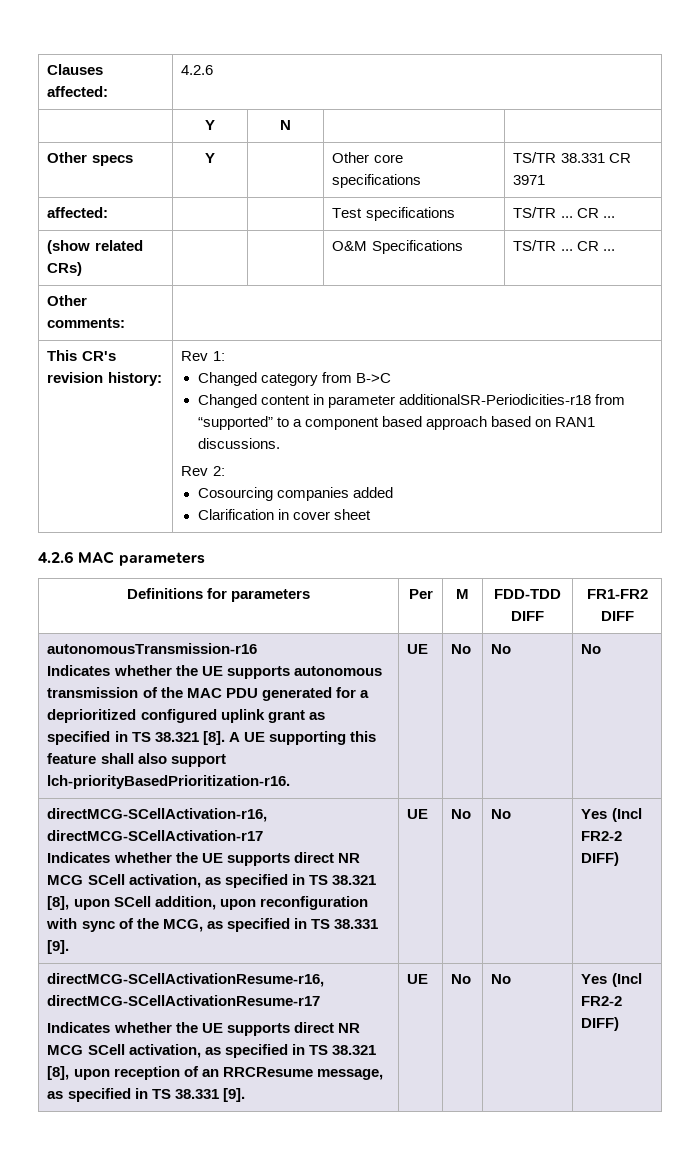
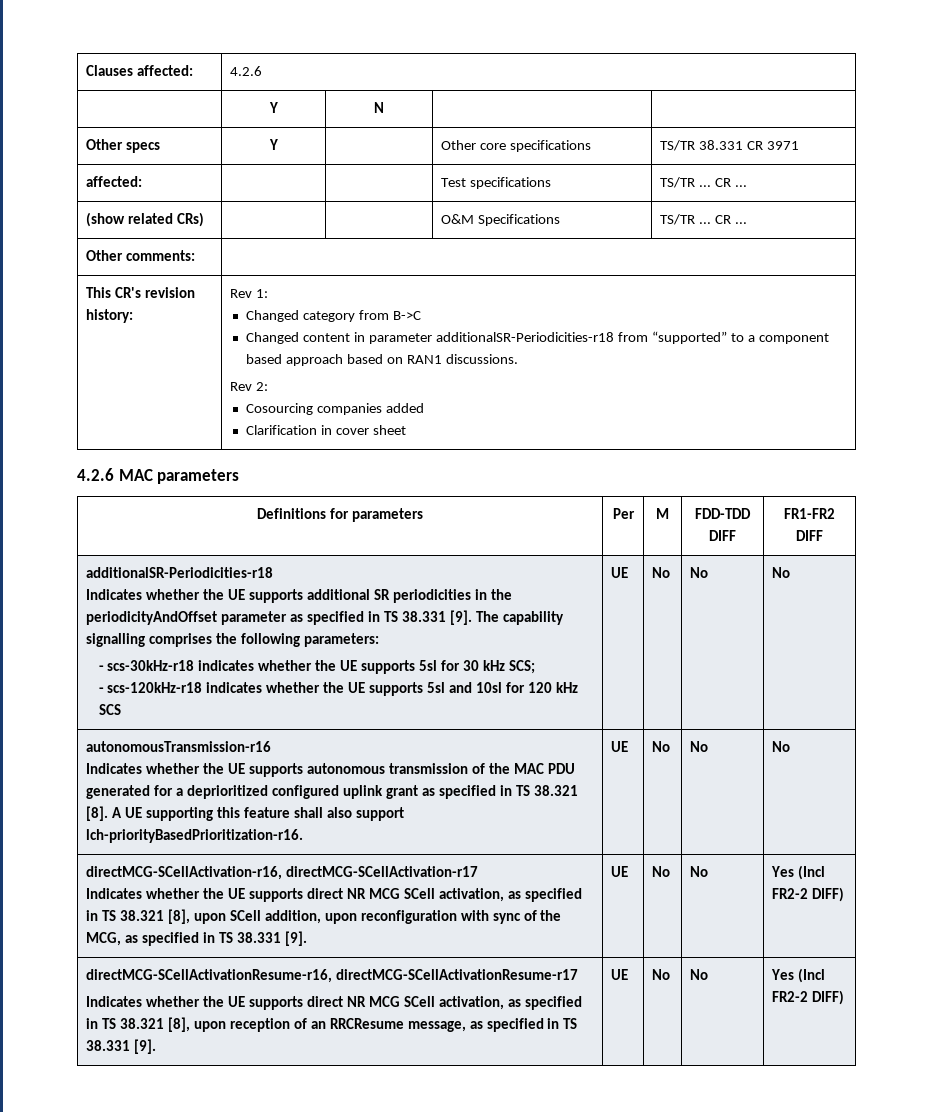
(634, 616) none -> [86,567,274,578] [86,589,512,603] [86,610,564,625] [86,633,380,647] [98,660,535,674] [98,682,578,696] [98,704,121,715] [611,567,629,578] [652,567,671,578] [690,567,709,578] [772,567,791,578] // additionalSR-Periodicities-r18 // Indicates whether the UE supports additional SR periodicities in the periodicityAndOffset parameter as specified in TS 38.331 [9]. The capability signalling comprises the following parameters: // - scs-30kHz-r18 indicates whether the UE supports 5sl for 30 kHz SCS; // - scs-120kHz-r18 indicates whether the UE supports 5sl and 10sl for 120 kHz SCS | UE | No | No | No

